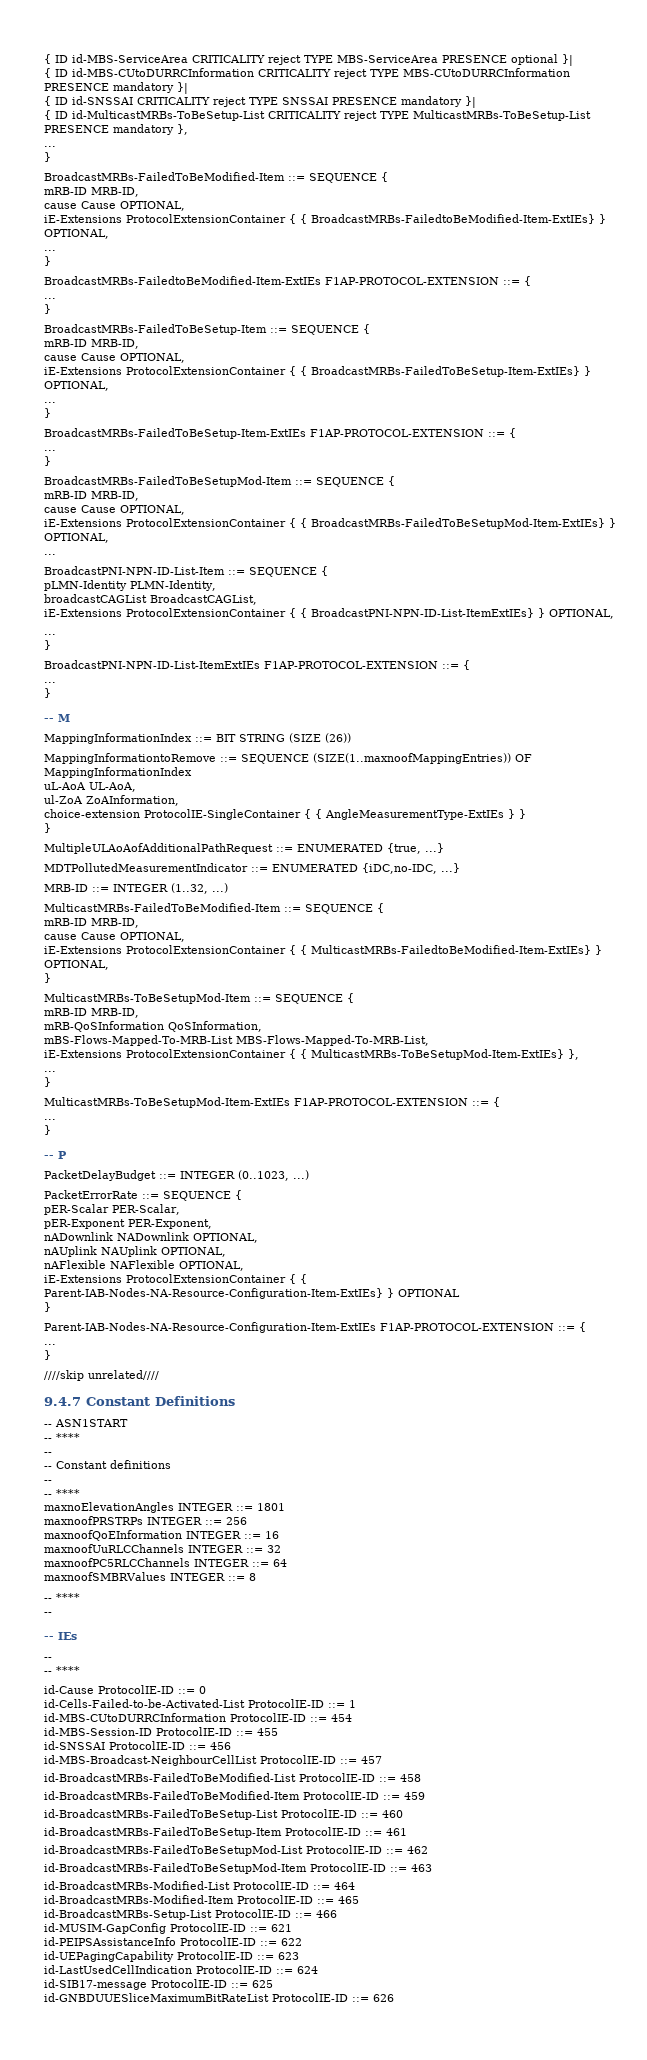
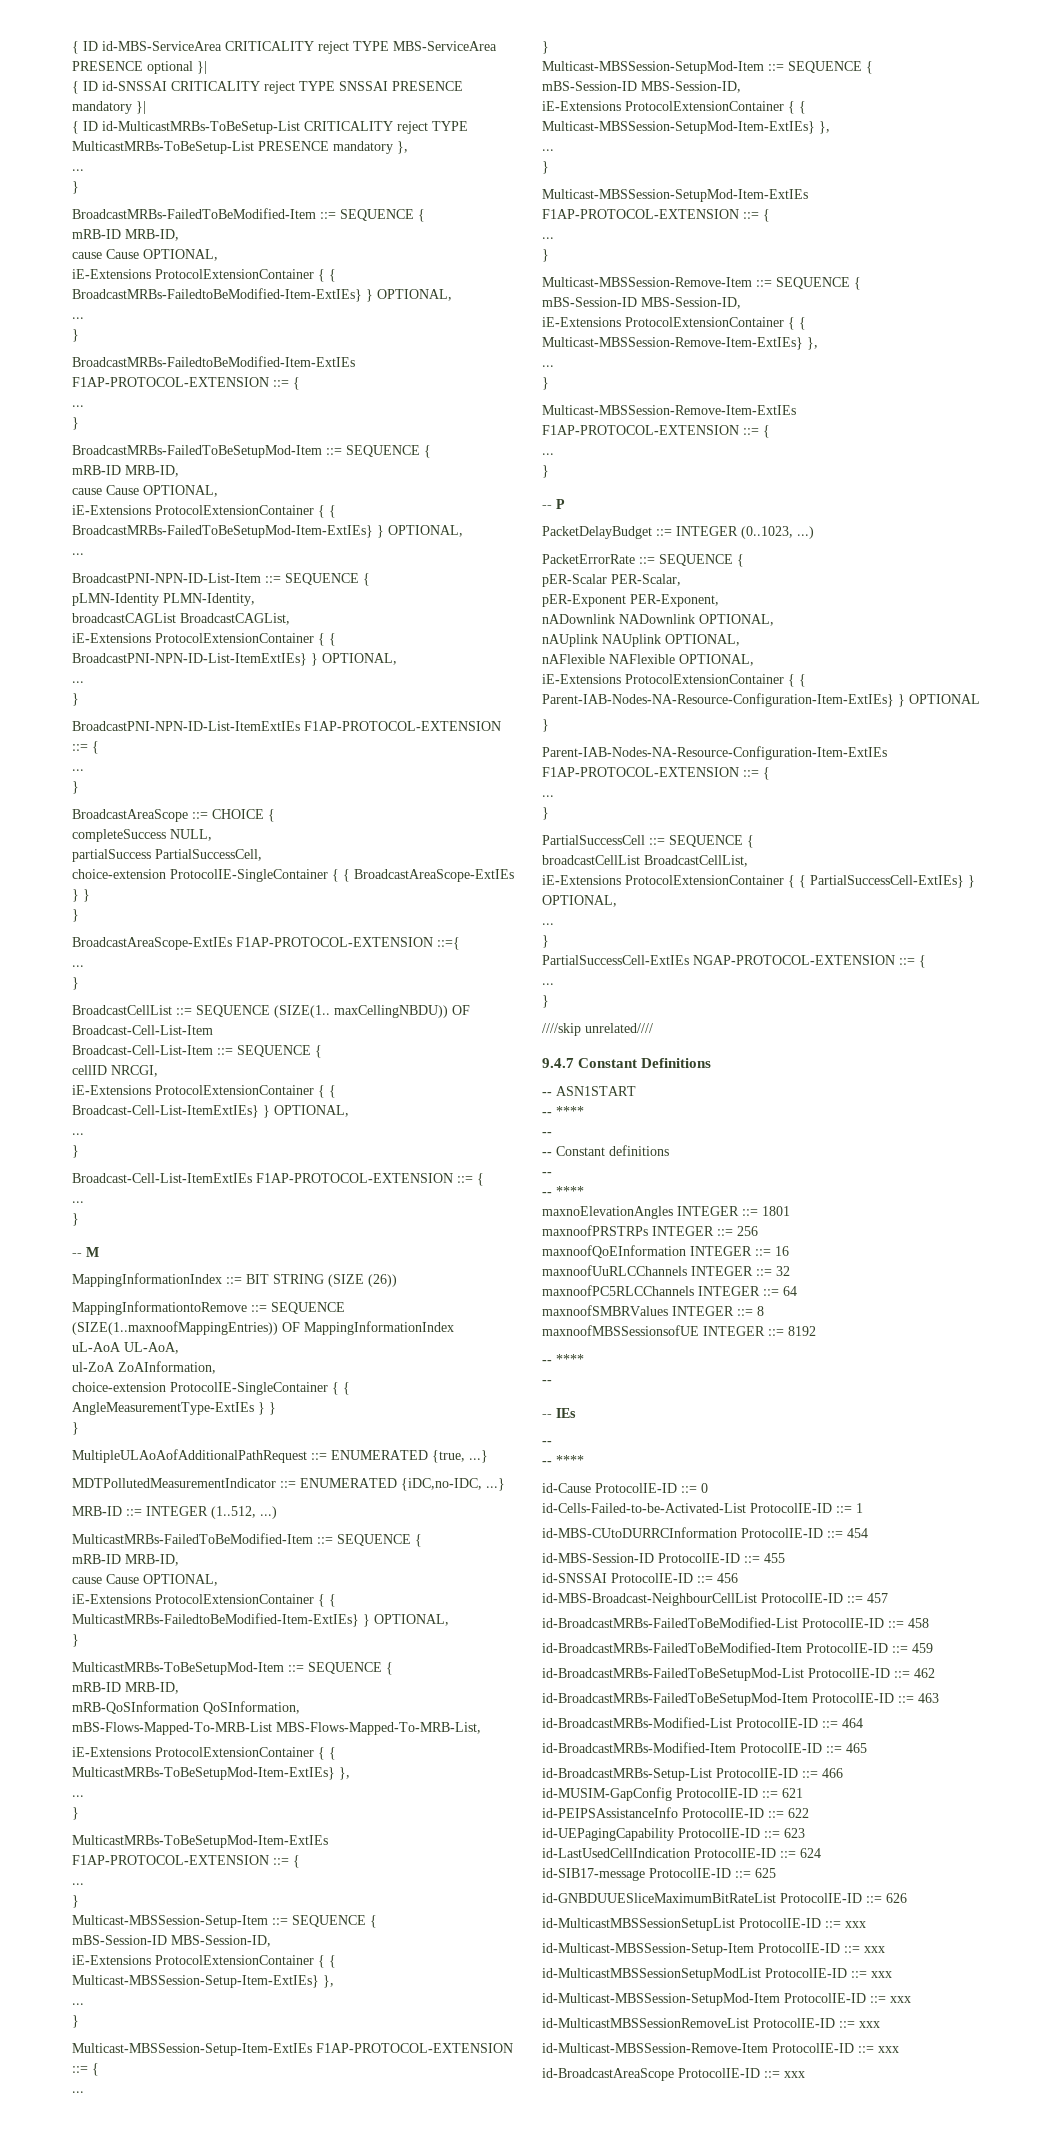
[44,68,570,79] [44,82,188,94] // { ID id-MBS-CUtoDURRCInformation CRITICALITY reject TYPE MBS-CUtoDURRCInformation PRESENCE mandatory }| -> (207, 67) none
[44,324,370,335] [44,339,139,349] [44,353,185,363] [44,366,591,377] [44,381,109,391] [44,402,56,403] [44,408,51,418] [44,428,516,439] [44,450,56,451] [44,456,51,466] // BroadcastMRBs-FailedToBeSetup-Item ::= SEQUENCE { // mRB-ID MRB-ID, // cause Cause OPTIONAL, // iE-Extensions ProtocolExtensionContainer { { BroadcastMRBs-FailedToBeSetup-Item-ExtIEs} } OPTIONAL, // ... // } // BroadcastMRBs-FailedToBeSetup-Item-ExtIEs F1AP-PROTOCOL-EXTENSION ::= { // ... // } -> (79, 423) none
(51, 693) none -> [72,809,275,822] [72,829,212,842] [72,849,262,862] [72,869,514,882] [72,889,90,902] [72,909,79,922] [72,937,460,950] [72,965,84,967] [72,977,79,990] [72,1005,470,1018] [72,1025,213,1035] [72,1045,322,1058] [72,1065,158,1077] [72,1085,336,1098] [72,1105,349,1118] [72,1133,84,1135] [72,1145,79,1158] [72,1173,484,1186] [72,1201,84,1203] [72,1213,79,1226] // BroadcastAreaScope ::= CHOICE { // completeSuccess NULL, // partialSuccess PartialSuccessCell, // choice-extension ProtocolIE-SingleContainer { { BroadcastAreaScope-ExtIEs } } // } // BroadcastAreaScope-ExtIEs F1AP-PROTOCOL-EXTENSION ::={ // ... // } // BroadcastCellList ::= SEQUENCE (SIZE(1.. maxCellingNBDU)) OF Broadcast-Cell-List-Item // Broadcast-Cell-List-Item ::= SEQUENCE { // cellID NRCGI, // iE-Extensions ProtocolExtensionContainer { { Broadcast-Cell-List-ItemExtIEs} } OPTIONAL, // ... // } // Broadcast-Cell-List-ItemExtIEs F1AP-PROTOCOL-EXTENSION ::= { // ... // }
[171,883,208,894] (1..32, -> [211,1506,256,1519] (1..512,
(51, 1130) none -> [72,1915,377,1928] [72,1935,271,1947] [72,1955,336,1968] [72,1975,334,1988] [72,2003,84,2005] [72,2015,79,2028] [72,2043,513,2056] [72,2063,99,2076] [72,2091,84,2093] [542,41,549,54] [542,61,873,74] [542,81,741,93] [542,101,806,114] [542,121,830,134] [542,149,554,151] [542,161,549,174] [542,189,808,202] [542,209,770,222] [542,237,554,239] [542,249,549,262] [542,277,861,290] [542,297,741,309] [542,317,806,330] [542,337,818,350] [542,365,554,367] [542,377,549,390] [542,405,796,415] [542,425,770,438] [542,453,554,455] [542,465,549,478] // Multicast-MBSSession-Setup-Item ::= SEQUENCE { // mBS-Session-ID MBS-Session-ID, // iE-Extensions ProtocolExtensionContainer { { Multicast-MBSSession-Setup-Item-ExtIEs} }, // ... // } // Multicast-MBSSession-Setup-Item-ExtIEs F1AP-PROTOCOL-EXTENSION ::= { // ... // } // Multicast-MBSSession-SetupMod-Item ::= SEQUENCE { // mBS-Session-ID MBS-Session-ID, // iE-Extensions ProtocolExtensionContainer { { Multicast-MBSSession-SetupMod-Item-ExtIEs} }, // ... // } // Multicast-MBSSession-SetupMod-Item-ExtIEs F1AP-PROTOCOL-EXTENSION ::= { // ... // } // Multicast-MBSSession-Remove-Item ::= SEQUENCE { // mBS-Session-ID MBS-Session-ID, // iE-Extensions ProtocolExtensionContainer { { Multicast-MBSSession-Remove-Item-ExtIEs} }, // ... // } // Multicast-MBSSession-Remove-Item-ExtIEs F1AP-PROTOCOL-EXTENSION ::= { // ... // }
(51, 1355) none -> [542,835,754,848] [542,855,748,867] [542,875,975,888] [542,895,617,907] [542,923,554,925] [542,935,549,948] [542,955,926,968] [542,983,554,985] [542,995,549,1008] // PartialSuccessCell ::= SEQUENCE { // broadcastCellList BroadcastCellList, // iE-Extensions ProtocolExtensionContainer { { PartialSuccessCell-ExtIEs} } OPTIONAL, // ... // } // PartialSuccessCell-ExtIEs NGAP-PROTOCOL-EXTENSION ::= { // ... // }
(256, 1577) none -> [542,1325,816,1336] // maxnoofMBSSessionsofUE INTEGER ::= 8192
[44,1809,403,1820] [44,1827,407,1838] // id-BroadcastMRBs-FailedToBeSetup-List ProtocolIE-ID ::= 460 // id-BroadcastMRBs-FailedToBeSetup-Item ProtocolIE-ID ::= 461 -> (933, 1648) none
(394, 1998) none -> [542,1918,866,1931] [542,1943,885,1956] [542,1968,892,1981] [542,1993,911,2006] [542,2018,880,2028] [542,2043,899,2053] [542,2068,805,2081] // id-MulticastMBSSessionSetupList ProtocolIE-ID ::= xxx // id-Multicast-MBSSession-Setup-Item ProtocolIE-ID ::= xxx // id-MulticastMBSSessionSetupModList ProtocolIE-ID ::= xxx // id-Multicast-MBSSession-SetupMod-Item ProtocolIE-ID ::= xxx // id-MulticastMBSSessionRemoveList ProtocolIE-ID ::= xxx // id-Multicast-MBSSession-Remove-Item ProtocolIE-ID ::= xxx // id-BroadcastAreaScope ProtocolIE-ID ::= xxx

